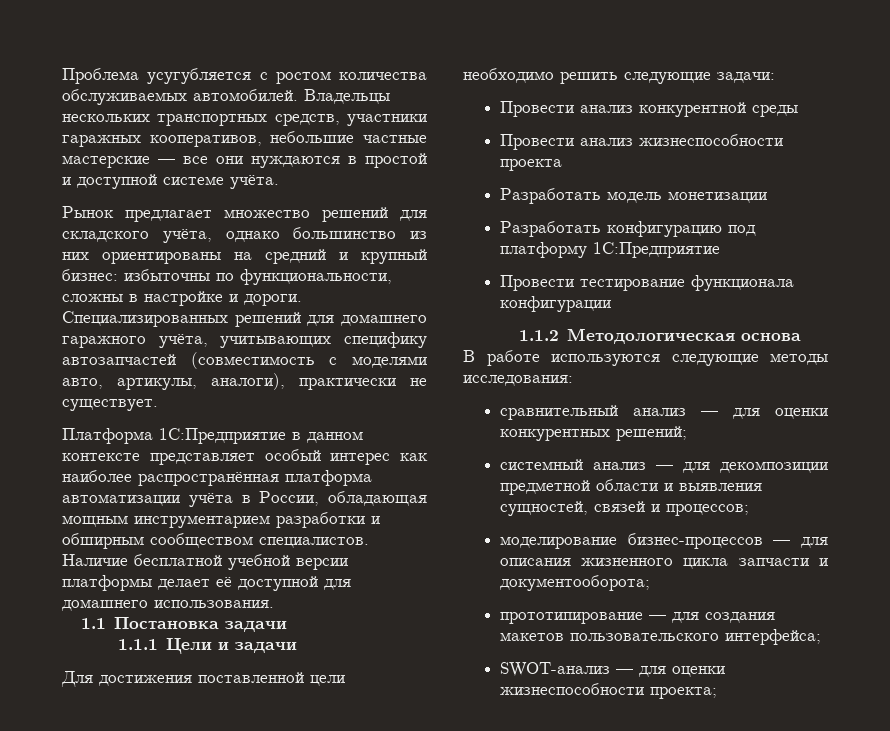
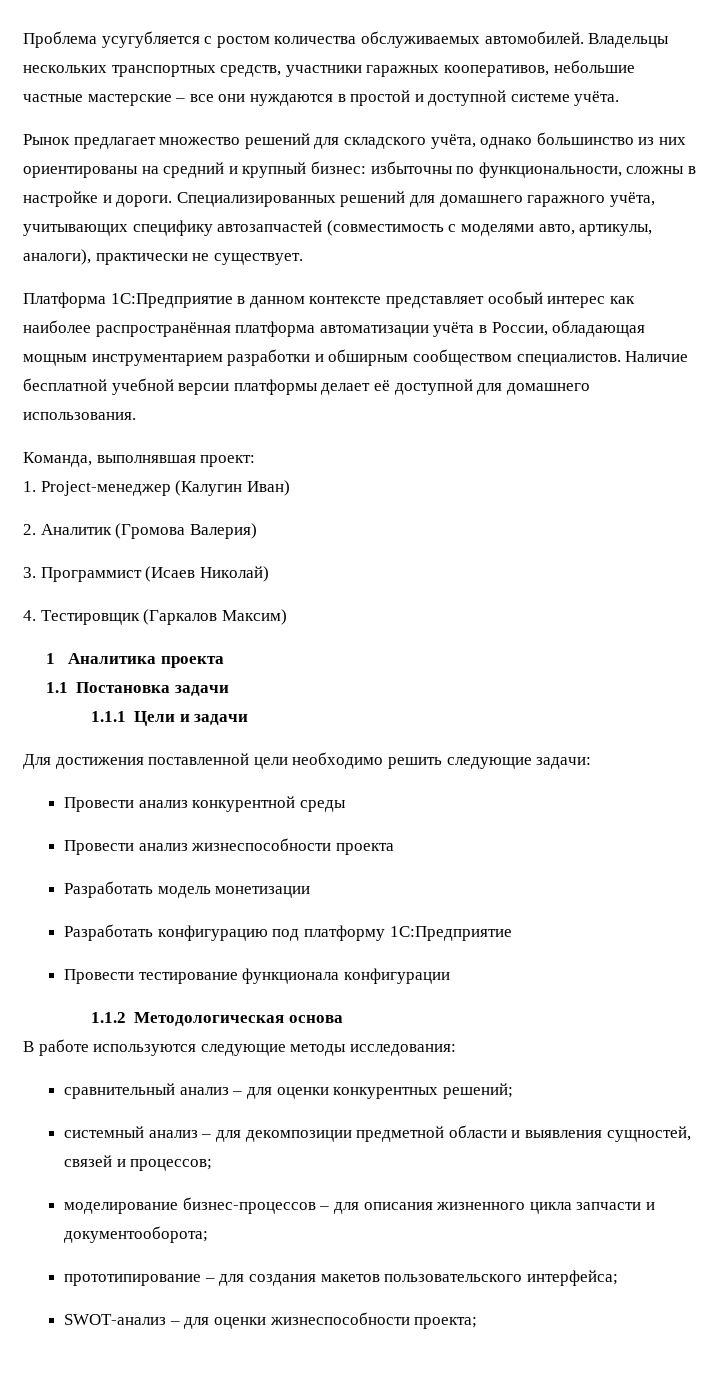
[158,159,175,164] — -> [175,98,186,102] –
(274, 604) none -> [23,452,256,467] [23,480,290,496] [23,523,257,539] [23,566,269,582] [23,609,287,625] [45,653,224,668] // Команда, выполнявшая проект: // 1. Project-менеджер (Калугин Иван) // 2. Аналитик (Громова Валерия) // 3. Программист (Исаев Николай) // 4. Тестировщик (Гаркалов Максим) // 1 Аналитика проекта
[700,411,718,416] — -> [232,1091,243,1095] –
[655,465,673,470] — -> [201,1134,212,1138] –
[773,540,791,545] — -> [319,1206,330,1210] –
[648,615,666,620] — -> [204,1278,215,1282] –
[615,669,633,674] — -> [169,1321,180,1325] –

